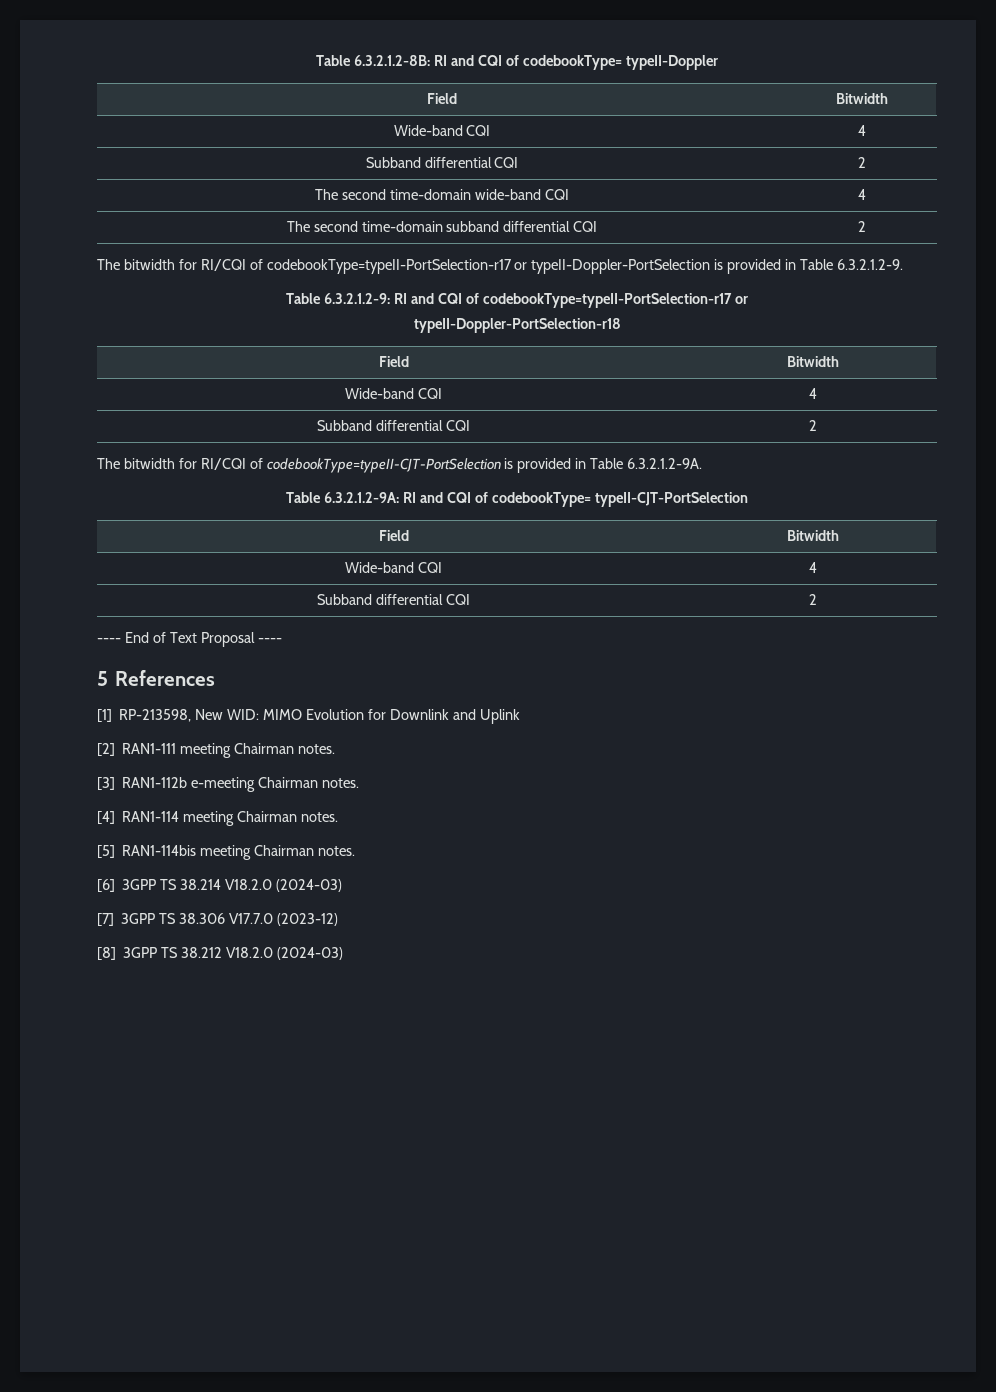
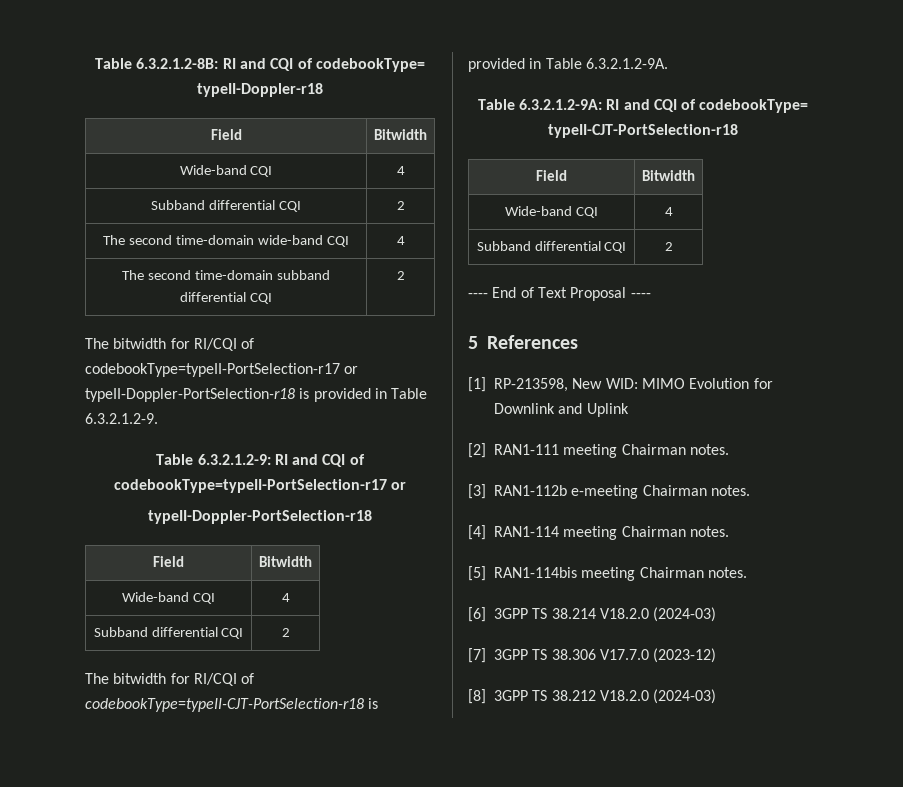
[625,55,718,70] typeII-Doppler -> [197,83,323,97] typeII-Doppler-r18
[531,259,711,274] typeII-Doppler-PortSelection -> [85,388,295,402] typeII-Doppler-PortSelection-r18
[266,458,501,473] codebookType=typeII-CJT-PortSelection -> [85,698,364,712] codebookType=typeII-CJT-PortSelection-r18
[594,492,748,507] typeII-CJT-PortSelection -> [548,124,738,138] typeII-CJT-PortSelection-r18

